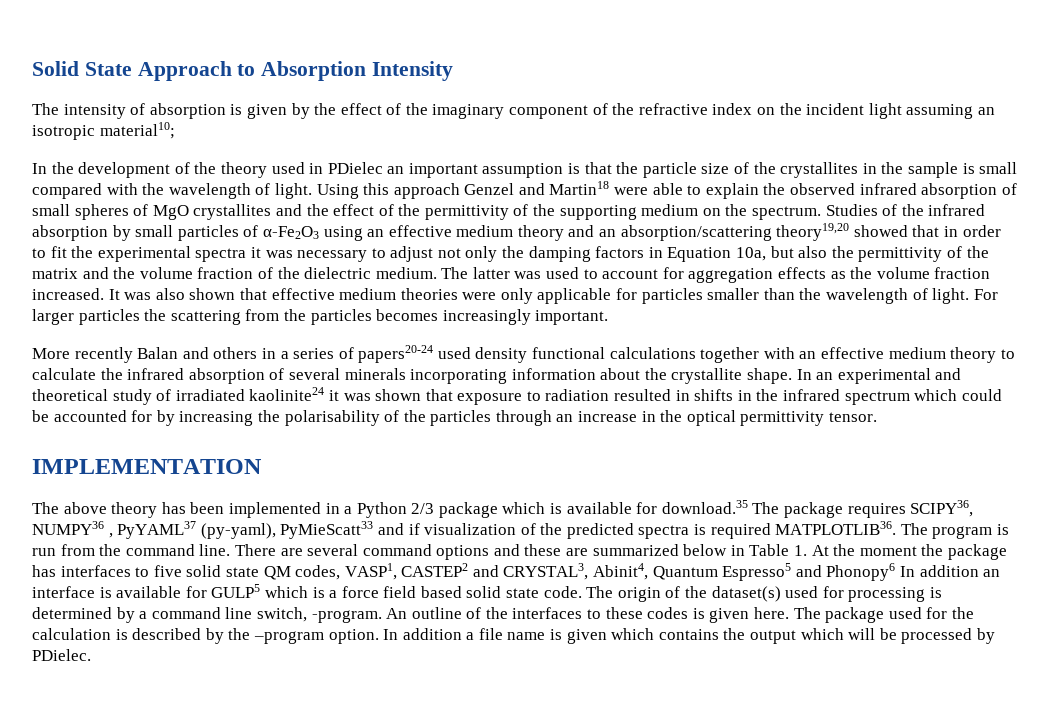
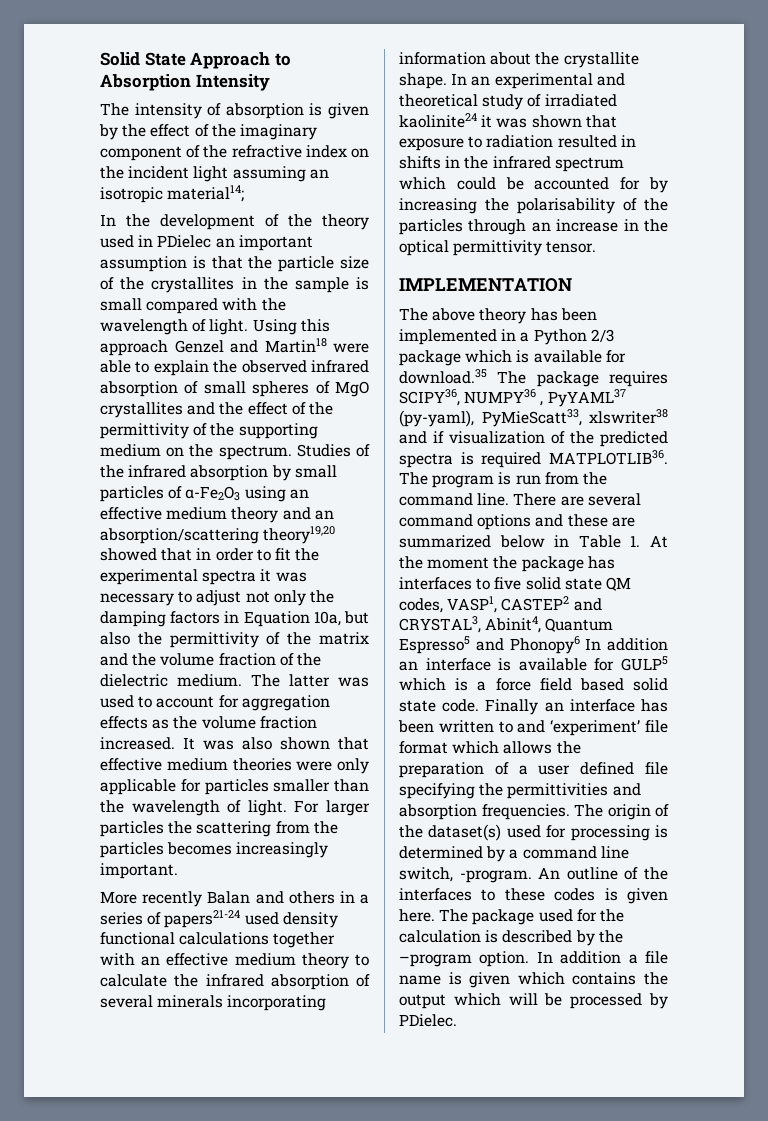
[99,122,175,139] material10; -> [167,185,245,202] material14;
[358,345,434,363] papers20-24 -> [164,910,241,928] papers21-24
[280,521,374,539] PyMieScatt33 -> [481,409,668,427] PyMieScatt33, xlswriter38
(582, 592) none -> [485,699,668,715] [398,720,668,736] [399,741,581,754] [399,762,668,778] [399,783,641,799] [399,804,570,820] Finally an interface has been written to and ‘experiment’ file format which allows the preparation of a user defined file specifying the permittivities and absorption frequencies.

